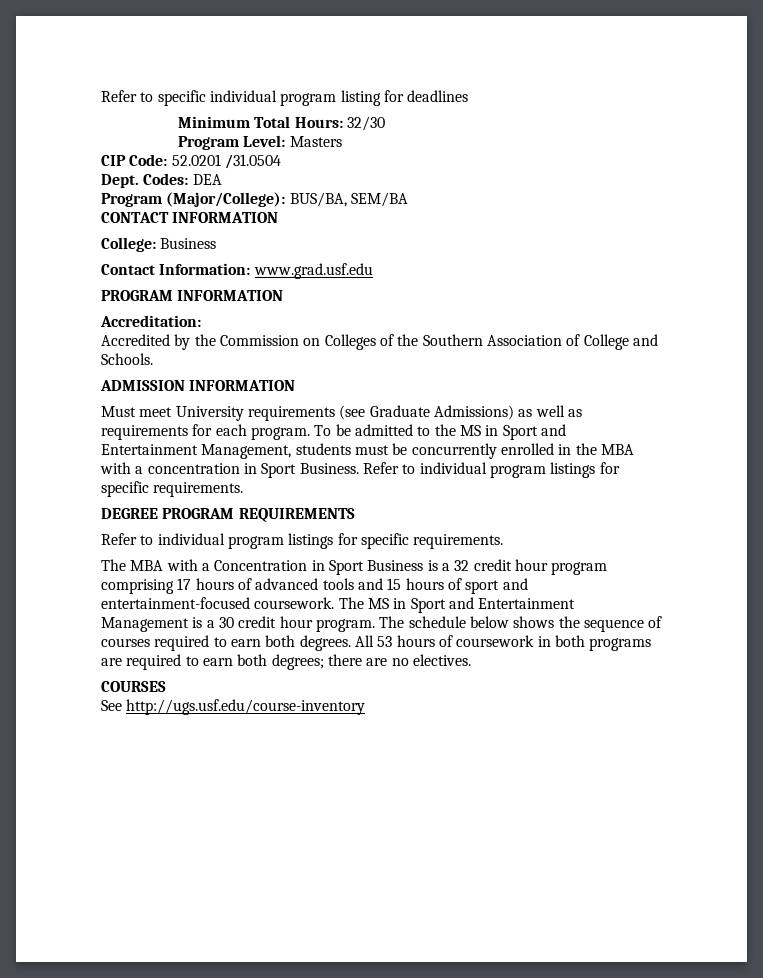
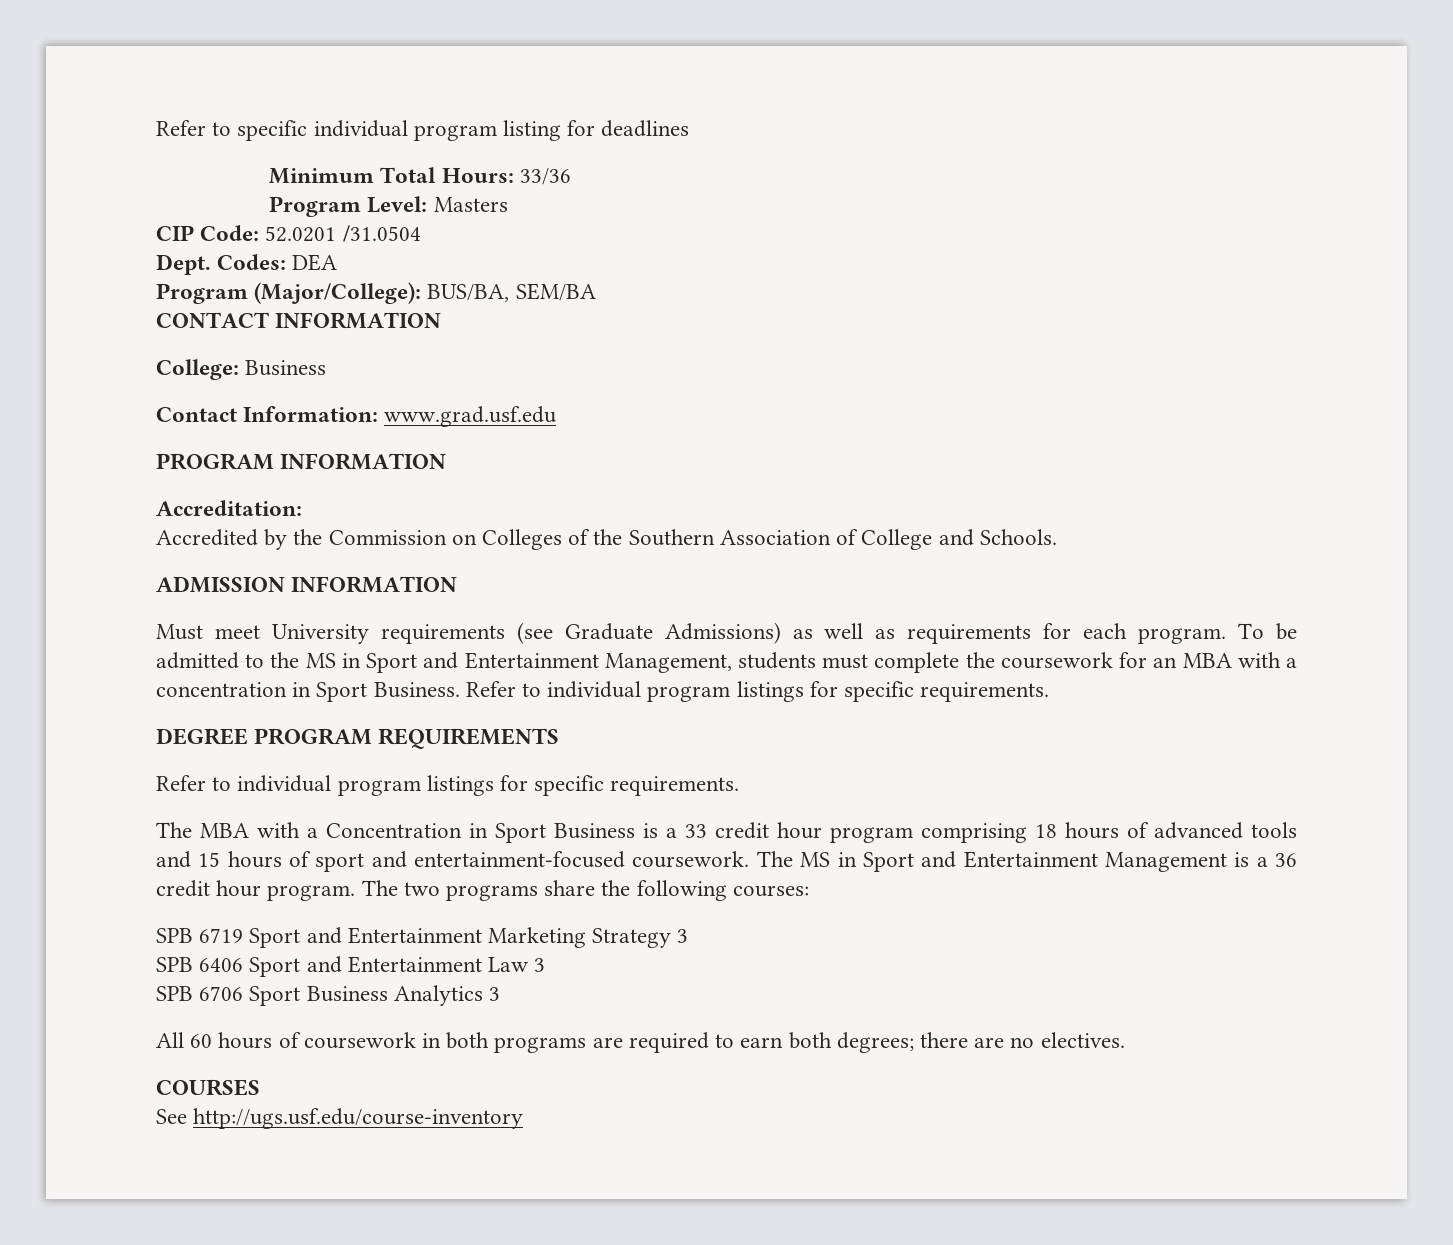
[347,116,386,131] 32/30 -> [519,168,571,185] 33/36
[392,443,597,459] be concurrently enrolled in the -> [874,652,1178,673] complete the coursework for an
[454,560,470,571] 32 -> [685,824,707,838] 33
[177,578,192,590] 17 -> [1035,824,1057,838] 18
[218,617,234,628] 30 -> [1274,853,1297,867] 36
[408,616,663,632] [101,635,393,651] schedule below shows the sequence of courses required to earn both degrees. All 53 -> [403,880,809,901] [156,927,689,948] [156,956,546,977] [156,985,501,1006] [156,1032,213,1048] two programs share the following courses: // SPB 6719 Sport and Entertainment Marketing Strategy 3 // SPB 6406 Sport and Entertainment Law 3 // SPB 6706 Sport Business Analytics 3 // All 60

